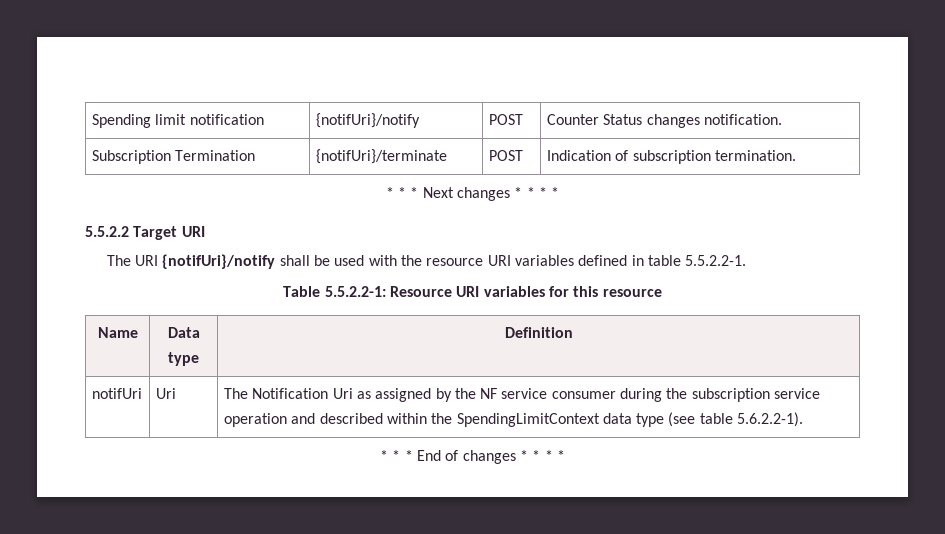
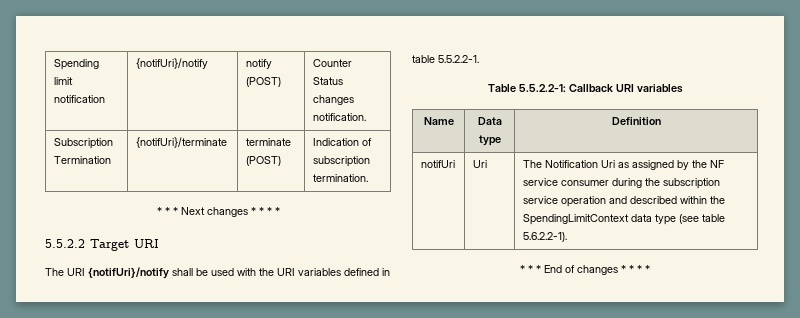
[488,114,523,125] POST -> [245,59,272,69] [245,77,281,87] notify (POST)
[488,150,523,161] POST -> [245,138,291,146] [245,156,281,166] terminate (POST)
[426,258,484,266] resource -> (274, 272) none
[390,286,662,297] Resource URI variables for this resource -> [568,84,683,93] Callback URI variables

